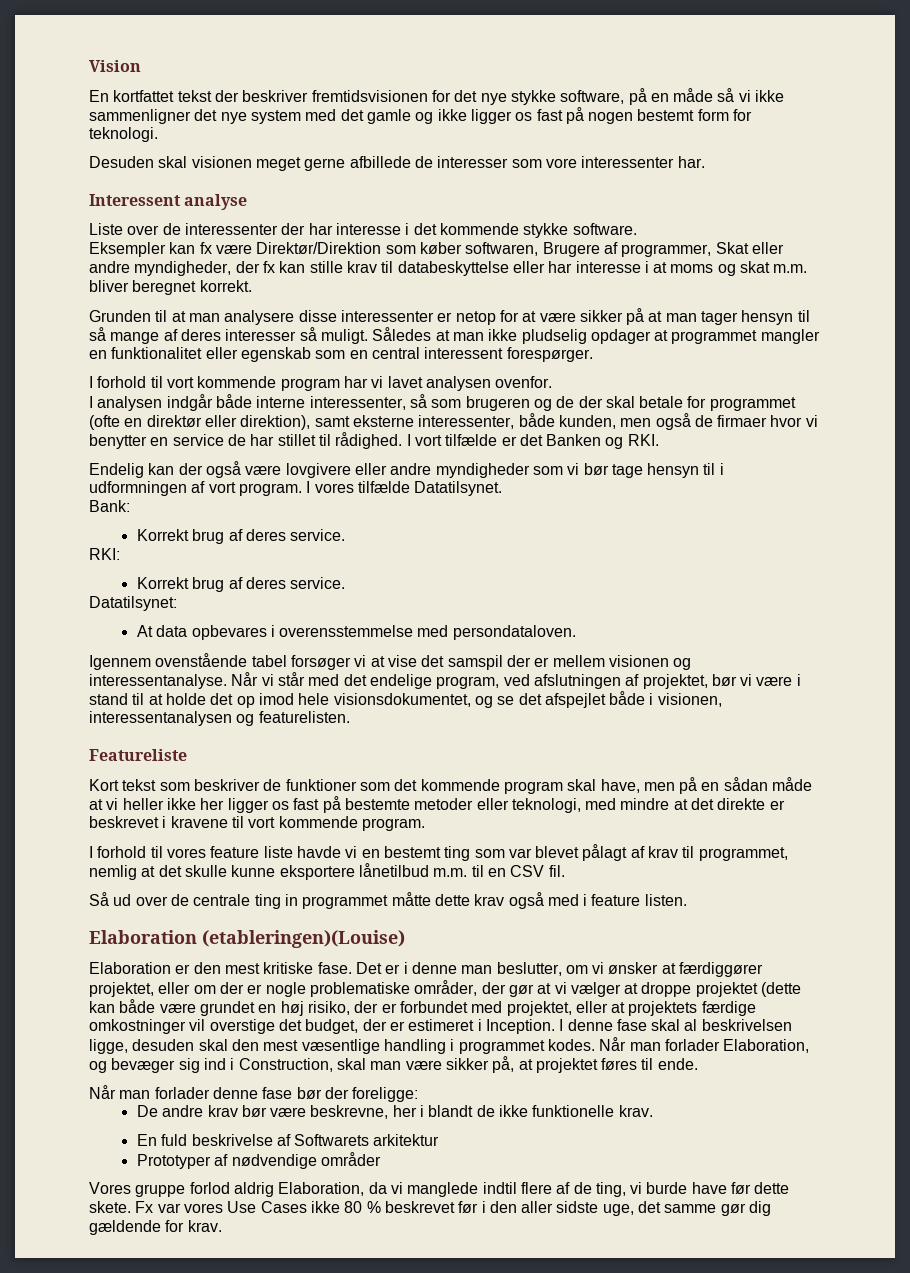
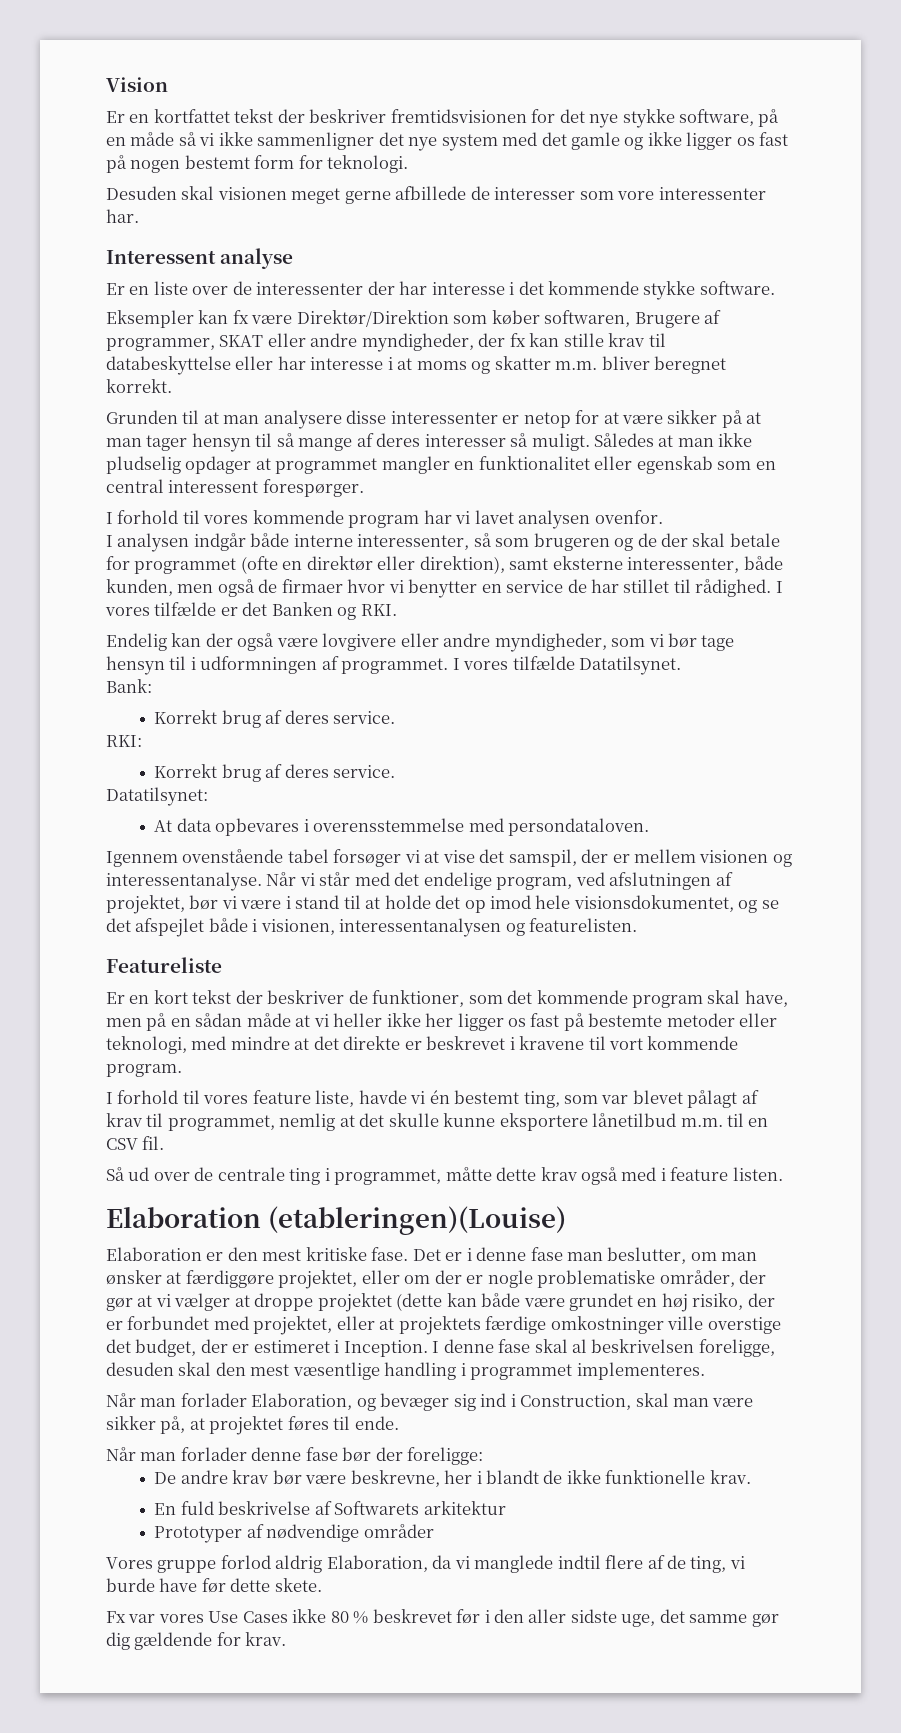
[89,90,109,102] En -> [106,111,150,123] Er en
[89,223,123,235] Liste -> [106,281,188,295] Er en liste
[715,242,749,254] Skat -> [219,335,264,347] SKAT
[740,261,771,273] skat -> [494,356,551,370] skatter
[166,377,194,388] vort -> [203,515,249,524] vores
[414,435,442,446] vort -> [105,607,150,616] vores
[435,463,530,478] myndigheder -> [494,633,607,652] myndigheder,
[208,482,302,496] vort program. -> [341,658,449,674] programmet.
[447,655,503,670] samspil -> [508,849,577,867] samspil,
[89,779,190,791] Kort tekst som -> [106,990,263,1004] Er en kort tekst der
[285,779,357,791] funktioner -> [372,990,465,1007] funktioner,
[263,846,293,858] liste -> [315,1090,355,1107] liste,
[361,846,471,861] en bestemt ting -> [429,1090,560,1108] én bestemt ting,
[284,894,389,909] in programmet -> [324,1168,442,1185] i programmet,
(457, 968) none -> [530,1247,563,1261] fase
[592,962,605,974] vi -> [721,1252,758,1261] man
[679,962,764,977] færdiggører -> [185,1270,274,1288] færdiggøre
[189,1019,206,1031] vil -> [667,1316,704,1330] ville
[89,1039,128,1054] ligge, -> [698,1339,775,1357] foreligge,
[547,1039,595,1051] kodes. -> [576,1362,705,1380] implementeres. //
(131, 1207) none -> (322, 1585) //

